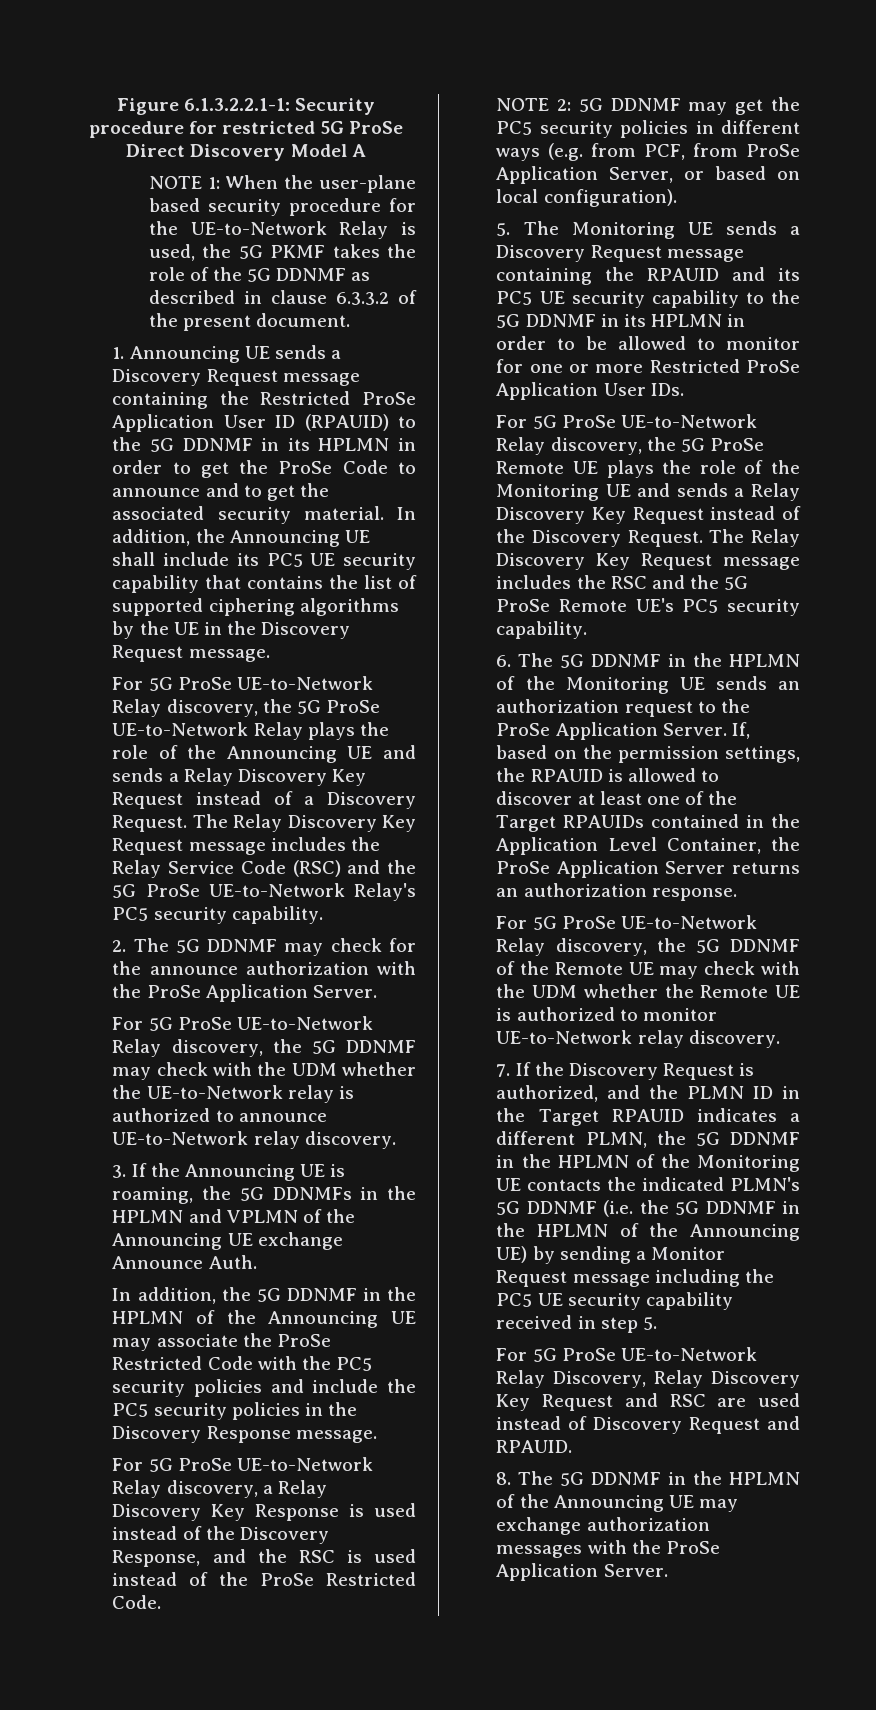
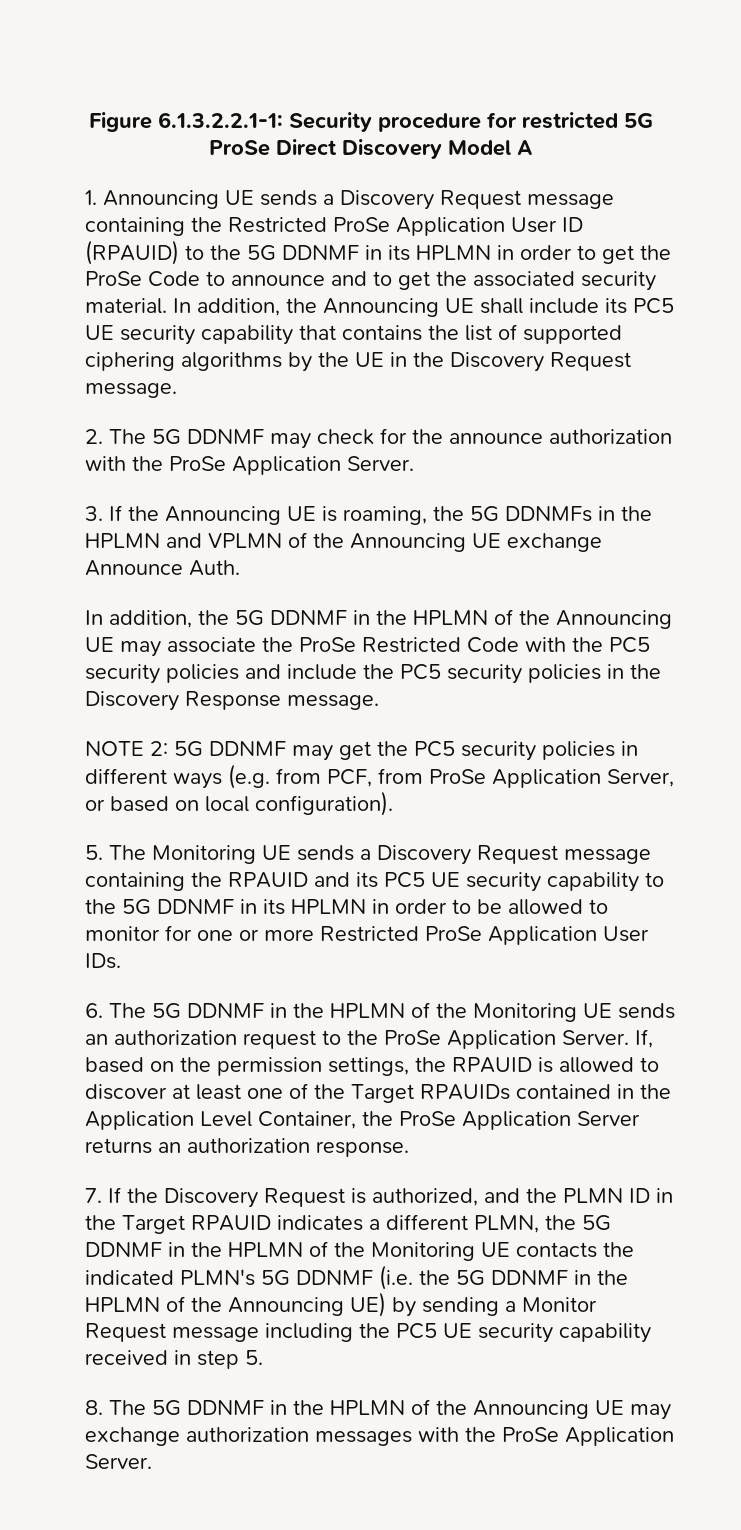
[148,175,416,193] [148,198,416,216] [148,221,416,239] [148,244,416,261] [148,267,371,282] [148,290,417,305] [148,313,351,331] // NOTE 1: When the user-plane based security procedure for the UE-to-Network Relay is used, the 5G PKMF takes the role of the 5G DDNMF as described in clause 6.3.3.2 of the present document. -> (533, 147) none
[112,676,373,691] [112,699,380,717] [112,722,389,740] [112,745,416,763] [112,768,366,786] [112,791,416,809] [112,814,416,832] [112,837,380,855] [112,860,416,878] [112,883,416,901] [112,906,323,924] // For 5G ProSe UE-to-Network Relay discovery, the 5G ProSe UE-to-Network Relay plays the role of the Announcing UE and sends a Relay Discovery Key Request instead of a Discovery Request. The Relay Discovery Key Request message includes the Relay Service Code (RSC) and the 5G ProSe UE-to-Network Relay's PC5 security capability. -> (178, 390) none
[112,1016,373,1031] [112,1039,416,1057] [112,1062,416,1080] [112,1085,354,1103] [112,1108,327,1122] [112,1131,396,1149] // For 5G ProSe UE-to-Network Relay discovery, the 5G DDNMF may check with the UDM whether the UE-to-Network relay is authorized to announce UE-to-Network relay discovery. -> (415, 463) none
[112,1457,373,1472] [112,1480,327,1498] [112,1503,416,1521] [112,1526,329,1544] [112,1549,416,1567] [112,1572,416,1586] [112,1595,162,1609] // For 5G ProSe UE-to-Network Relay discovery, a Relay Discovery Key Response is used instead of the Discovery Response, and the RSC is used instead of the ProSe Restricted Code. -> (380, 702) none
[496,414,757,429] [496,437,764,455] [496,460,800,478] [496,483,800,501] [496,506,801,524] [496,529,800,547] [496,553,800,570] [496,575,749,590] [496,598,800,616] [496,621,588,639] // For 5G ProSe UE-to-Network Relay discovery, the 5G ProSe Remote UE plays the role of the Monitoring UE and sends a Relay Discovery Key Request instead of the Discovery Request. The Relay Discovery Key Request message includes the RSC and the 5G ProSe Remote UE's PC5 security capability. -> (122, 961) none
[496,915,757,930] [496,938,800,956] [496,961,800,979] [496,984,800,998] [496,1007,717,1021] [496,1030,780,1048] // For 5G ProSe UE-to-Network Relay discovery, the 5G DDNMF of the Remote UE may check with the UDM whether the Remote UE is authorized to monitor UE-to-Network relay discovery. -> (410, 1149) none
[496,1347,757,1362] [496,1370,800,1388] [496,1393,800,1411] [496,1416,800,1434] [496,1440,573,1453] // For 5G ProSe UE-to-Network Relay Discovery, Relay Discovery Key Request and RSC are used instead of Discovery Request and RPAUID. -> (264, 1357) none

